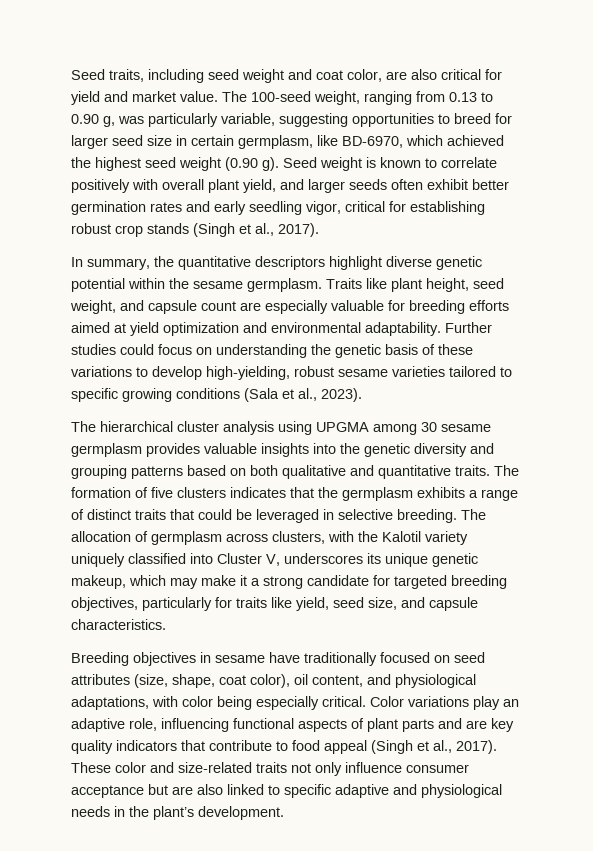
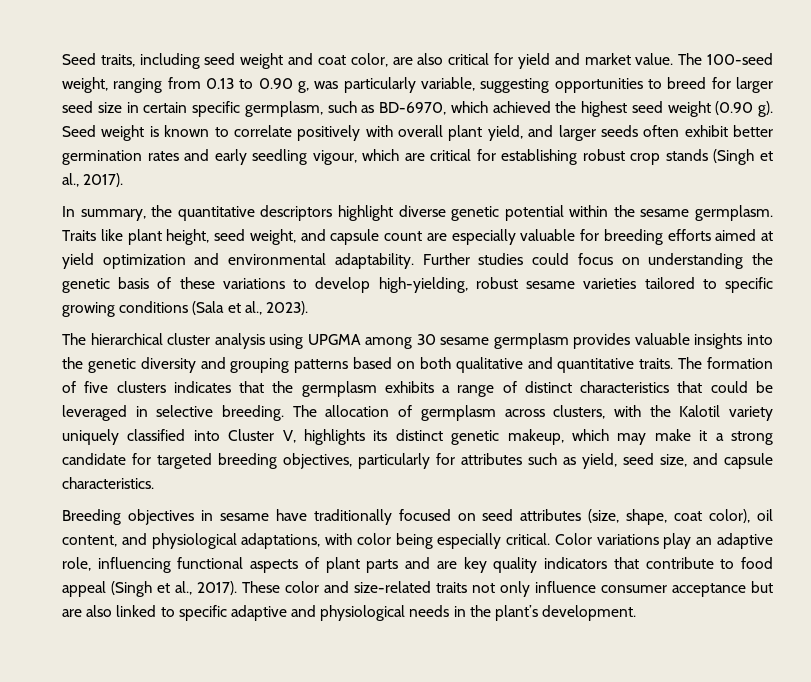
[238,135,338,149] germplasm, like -> [192,101,375,117] specific germplasm, such as
[306,201,341,215] vigor, -> [312,149,425,165] vigour, which are
[135,509,166,520] traits -> [580,381,670,393] characteristics
[284,553,428,567] underscores its unique -> [304,429,443,445] highlights its distinct
[236,597,292,608] traits like -> [461,453,576,465] attributes such as

